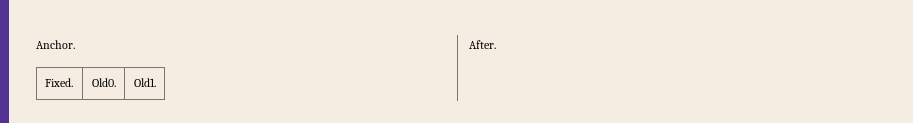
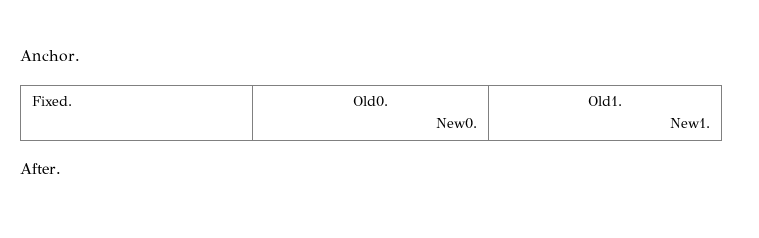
(116, 82) none -> [435,118,477,129] // New0.
(156, 82) none -> [669,118,710,128] // New1.

